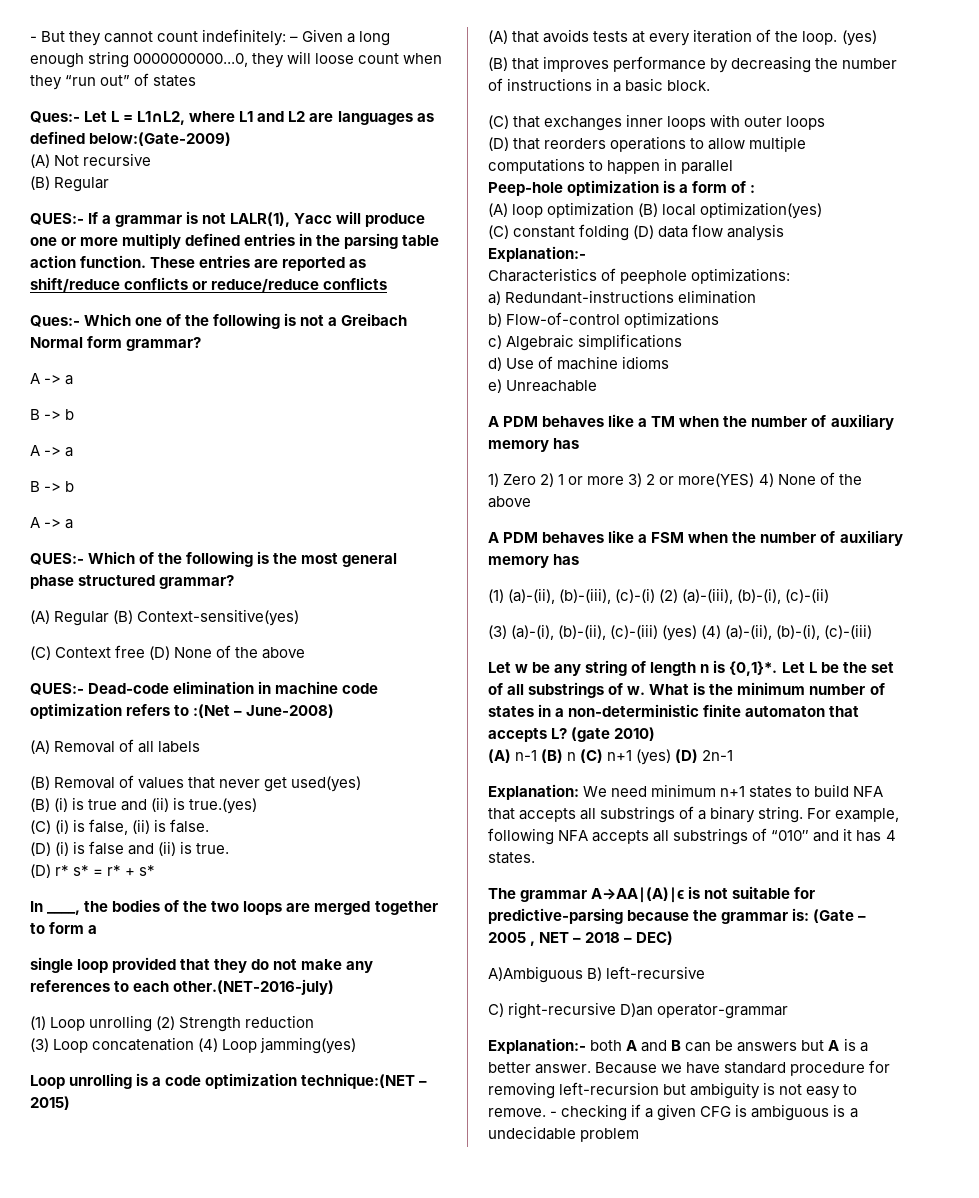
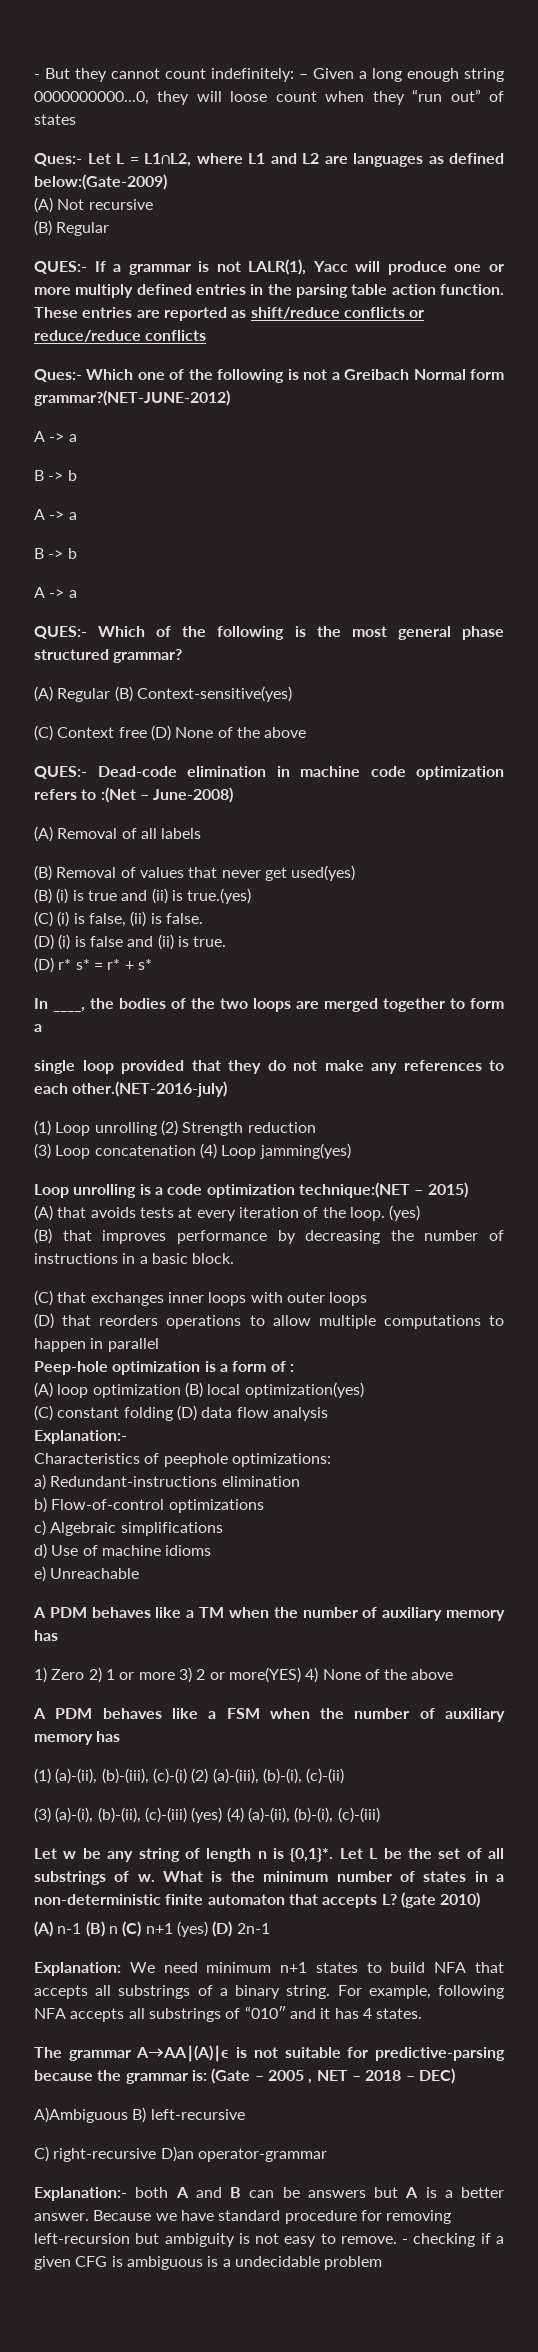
[126,337,202,351] grammar? -> [34,390,230,406] grammar?(NET-JUNE-2012)

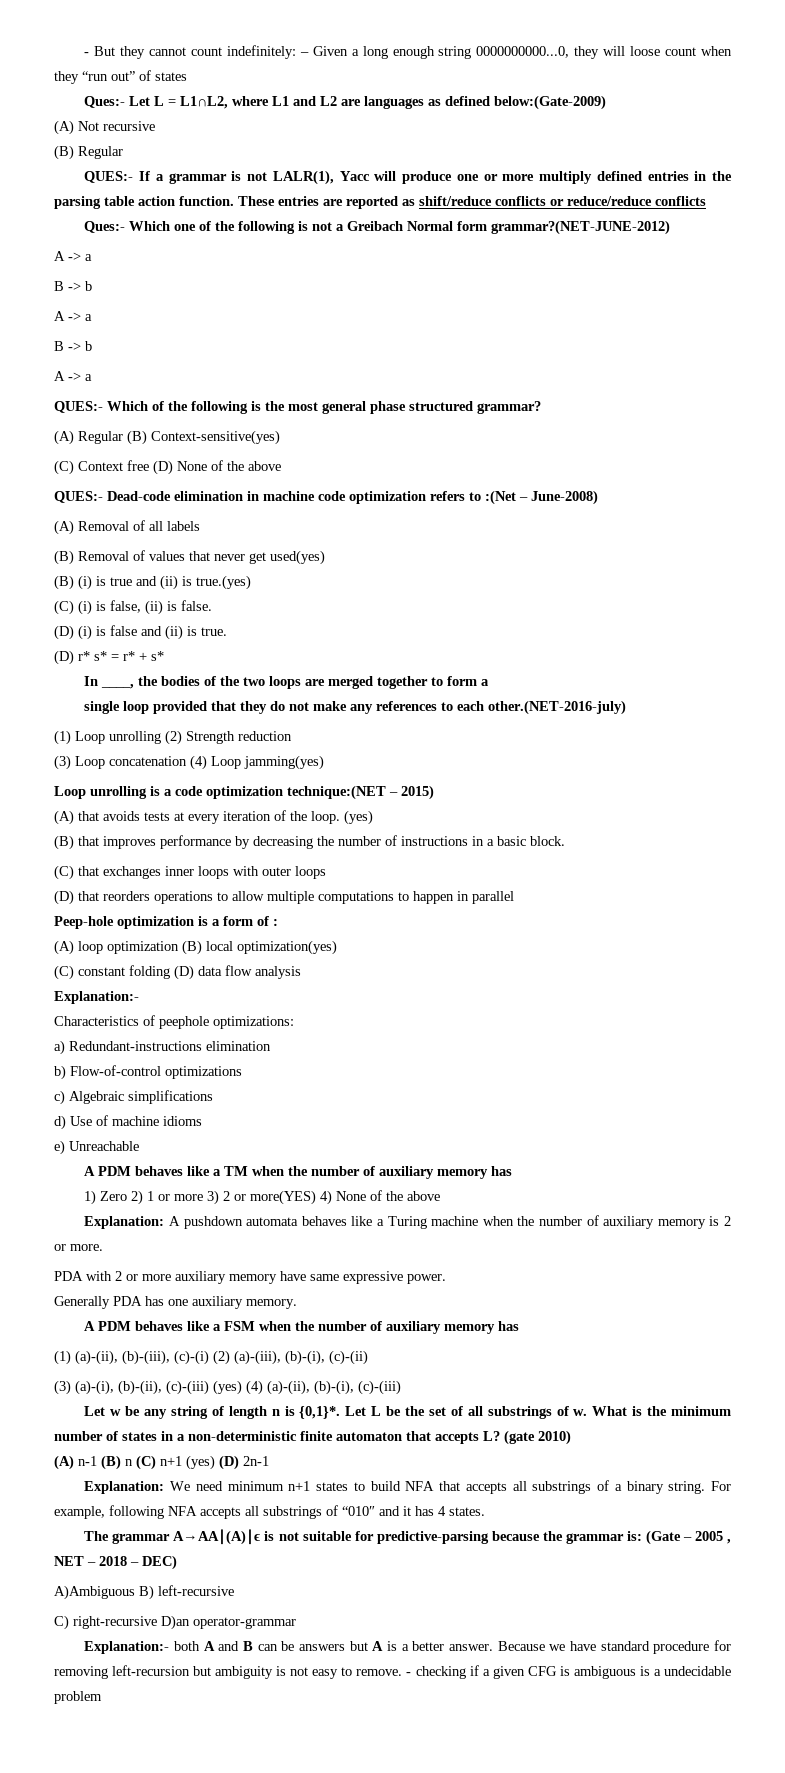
(454, 1674) none -> [84,1215,732,1229] [54,1244,103,1251] [54,1271,446,1284] [54,1296,297,1309] // Explanation: A pushdown automata behaves like a Turing machine when the number of auxiliary memory is 2 or more. // PDA with 2 or more auxiliary memory have same expressive power. // Generally PDA has one auxiliary memory.

